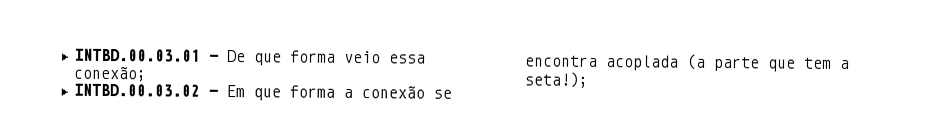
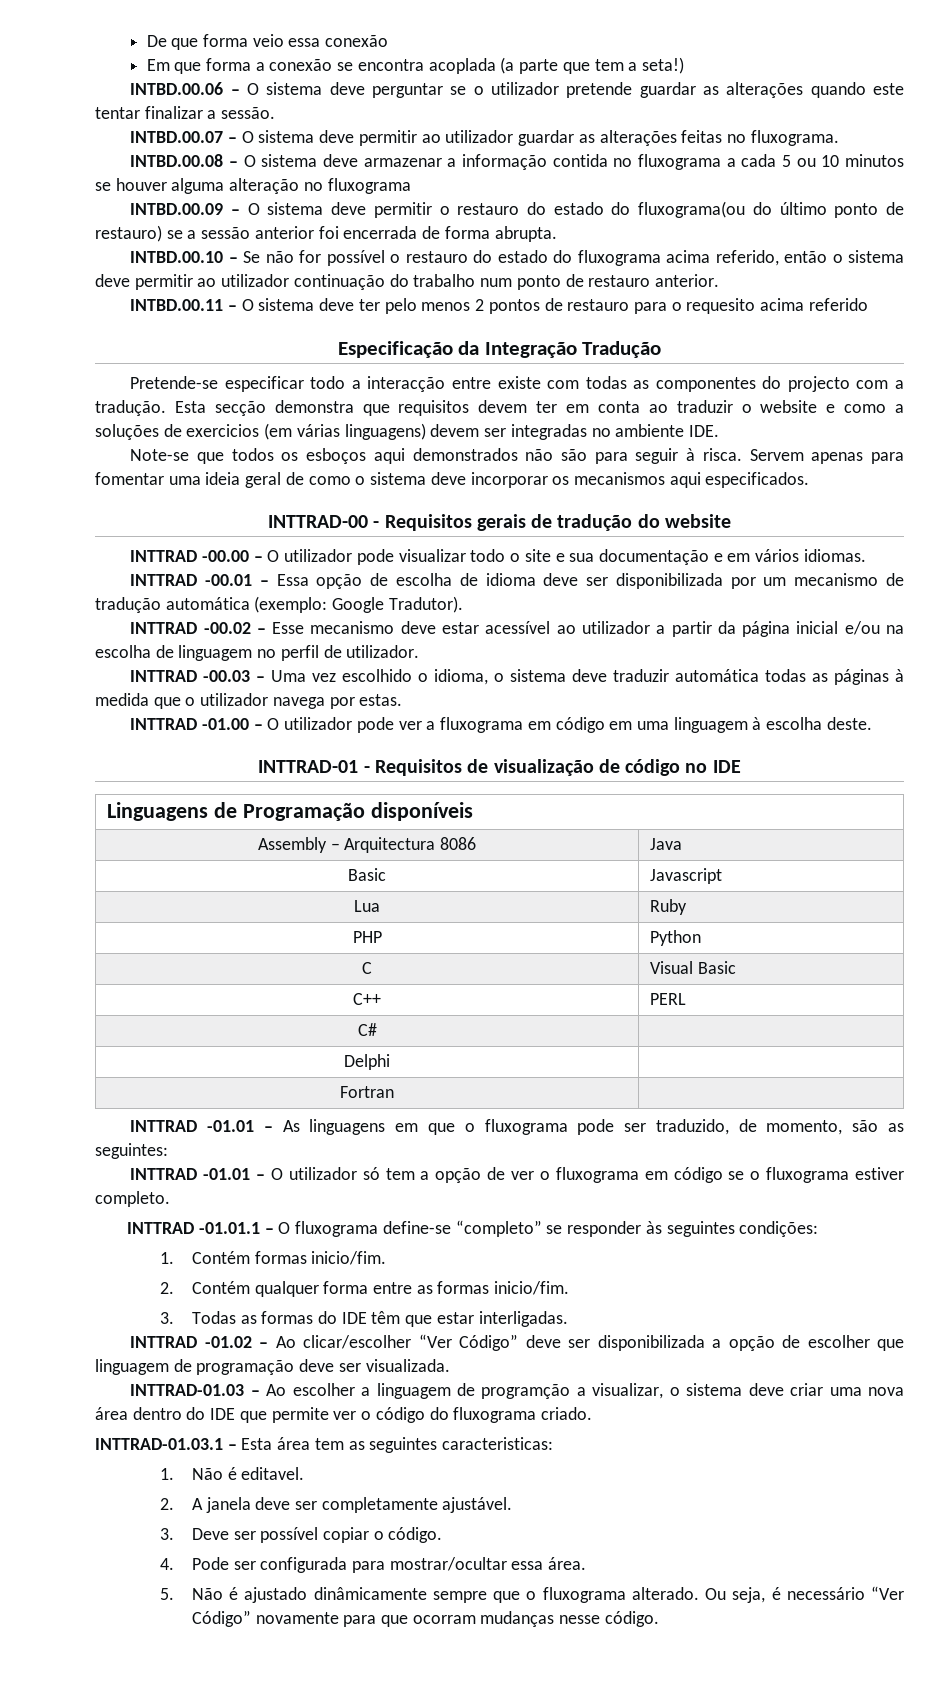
[74,48,220,62] INTBD.00.03.01 – -> (146, 41) none
[73,65,148,82] [73,83,219,97] conexão; // INTBD.00.03.02 – -> [325,35,389,47] conexão //
[524,71,589,88] seta!); -> [641,57,684,74] [130,82,904,98] [95,106,276,119] [130,130,839,146] [130,154,904,170] [95,178,411,194] [130,201,904,218] [95,225,557,242] [130,250,904,266] [95,274,719,290] [130,298,868,314] [337,341,662,358] [130,376,905,392] [95,400,904,416] [95,423,719,440] [130,448,904,464] [95,472,810,488] [268,514,731,531] [130,549,866,565] [130,573,905,589] [95,596,463,613] [130,621,904,637] [95,645,420,661] [130,669,904,685] [95,693,403,709] [130,717,872,733] [258,759,741,776] [107,802,473,821] [257,837,477,853] [650,838,683,850] [348,868,386,881] [650,868,723,884] [354,900,380,912] [650,899,688,915] [352,931,382,943] [650,930,702,946] [362,962,372,974] [650,961,737,974] [353,993,381,1005] [650,993,687,1005] [357,1023,377,1036] [344,1054,390,1070] [340,1086,394,1098] [130,1119,905,1135] [95,1143,168,1159] [130,1167,904,1183] [95,1191,170,1207] [127,1220,819,1237] [159,1251,387,1265] [159,1281,570,1297] [159,1311,568,1327] [130,1334,904,1351] [95,1359,450,1375] [130,1383,905,1399] [95,1407,592,1423] [95,1437,554,1453] [159,1467,305,1480] [159,1497,513,1513] [159,1527,443,1543] [159,1557,587,1573] [159,1586,904,1603] [191,1610,659,1627] seta!) // INTBD.00.06 – O sistema deve perguntar se o utilizador pretende guardar as alterações quando este tentar finalizar a sessão. // INTBD.00.07 – O sistema deve permitir ao utilizador guardar as alterações feitas no fluxograma. // INTBD.00.08 – O sistema deve armazenar a informação contida no fluxograma a cada 5 ou 10 minutos se houver alguma alteração no fluxograma // INTBD.00.09 – O sistema deve permitir o restauro do estado do fluxograma(ou do último ponto de restauro) se a sessão anterior foi encerrada de forma abrupta. // INTBD.00.10 – Se não for possível o restauro do estado do fluxograma acima referido, então o sistema deve permitir ao utilizador continuação do trabalho num ponto de restauro anterior. // INTBD.00.11 – O sistema deve ter pelo menos 2 pontos de restauro para o requesito acima referido // Especificação da Integração Tradução // Pretende-se especificar todo a interacção entre existe com todas as componentes do projecto com a tradução. Esta secção demonstra que requisitos devem ter em conta ao traduzir o website e como a soluções de exercicios (em várias linguagens) devem ser integradas no ambiente IDE. // Note-se que todos os esboços aqui demonstrados não são para seguir à risca. Servem apenas para fomentar uma ideia geral de como o sistema deve incorporar os mecanismos aqui especificados. // INTTRAD-00 - Requisitos gerais de tradução do website // INTTRAD -00.00 – O utilizador pode visualizar todo o site e sua documentação e em vários idiomas. // INTTRAD -00.01 – Essa opção de escolha de idioma deve ser disponibilizada por um mecanismo de tradução automática (exemplo: Google Tradutor). // INTTRAD -00.02 – Esse mecanismo deve estar acessível ao utilizador a partir da página inicial e/ou na escolha de linguagem no perfil de utilizador. // INTTRAD -00.03 – Uma vez escolhido o idioma, o sistema deve traduzir automática todas as páginas à medida que o utilizador navega por estas. // INTTRAD -01.00 – O utilizador pode ver a fluxograma em código em uma linguagem à escolha deste. // INTTRAD-01 - Requisitos de visualização de código no IDE // Linguagens de Programação disponíveis // Assembly – Arquitectura 8086 | Java // Basic | Javascript // Lua | Ruby // PHP | Python // C | Visual Basic // C++ | PERL // C# | // Delphi | // Fortran | // INTTRAD -01.01 – As linguagens em que o fluxograma pode ser traduzido, de momento, são as seguintes: // INTTRAD -01.01 – O utilizador só tem a opção de ver o fluxograma em código se o fluxograma estiver completo. // INTTRAD -01.01.1 – O fluxograma define-se “completo” se responder às seguintes condições: // 1. Contém formas inicio/fim. // 2. Contém qualquer forma entre as formas inicio/fim. // 3. Todas as formas do IDE têm que estar interligadas. // INTTRAD -01.02 – Ao clicar/escolher “Ver Código” deve ser disponibilizada a opção de escolher que linguagem de programação deve ser visualizada. // INTTRAD-01.03 – Ao escolher a linguagem de programção a visualizar, o sistema deve criar uma nova área dentro do IDE que permite ver o código do fluxograma criado. // INTTRAD-01.03.1 – Esta área tem as seguintes caracteristicas: // 1. Não é editavel. // 2. A janela deve ser completamente ajustável. // 3. Deve ser possível copiar o código. // 4. Pode ser configurada para mostrar/ocultar essa área. // 5. Não é ajustado dinâmicamente sempre que o fluxograma alterado. Ou seja, é necessário “Ver Código” novamente para que ocorram mudanças nesse código.

